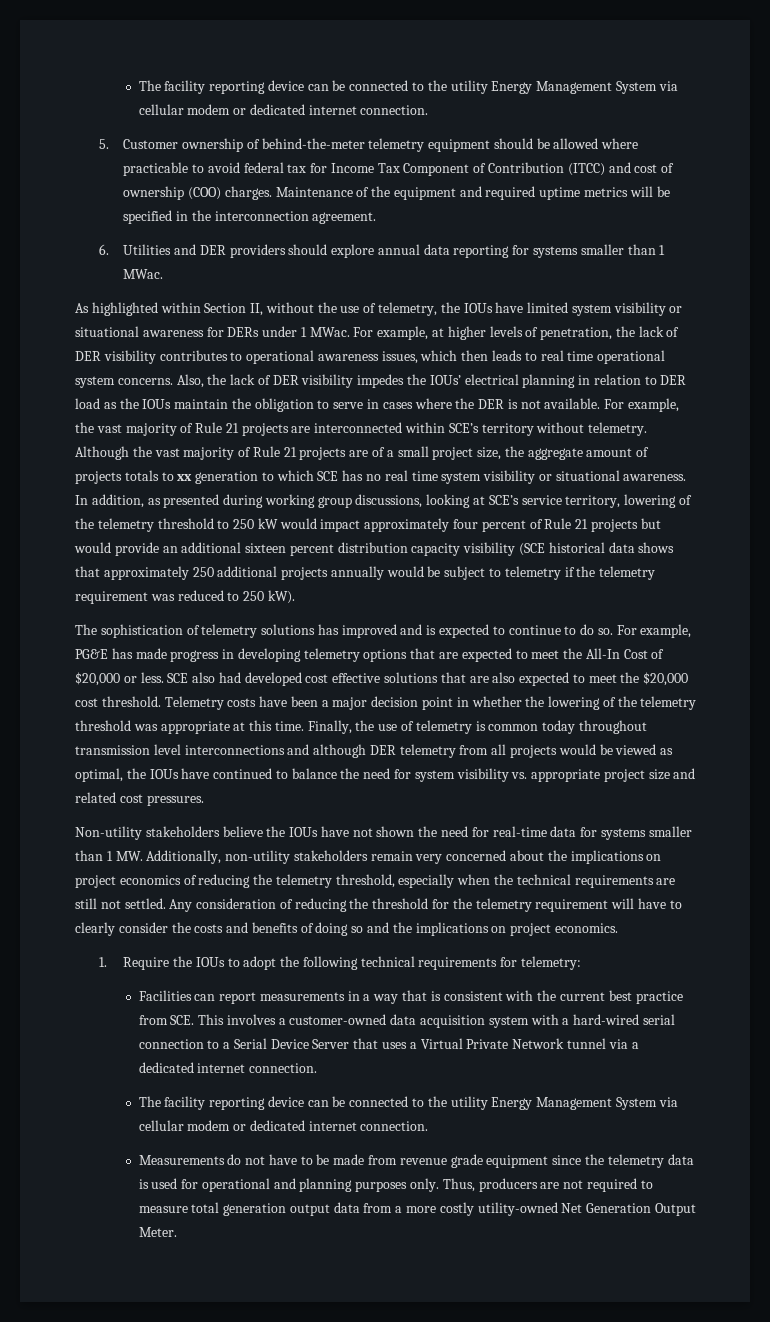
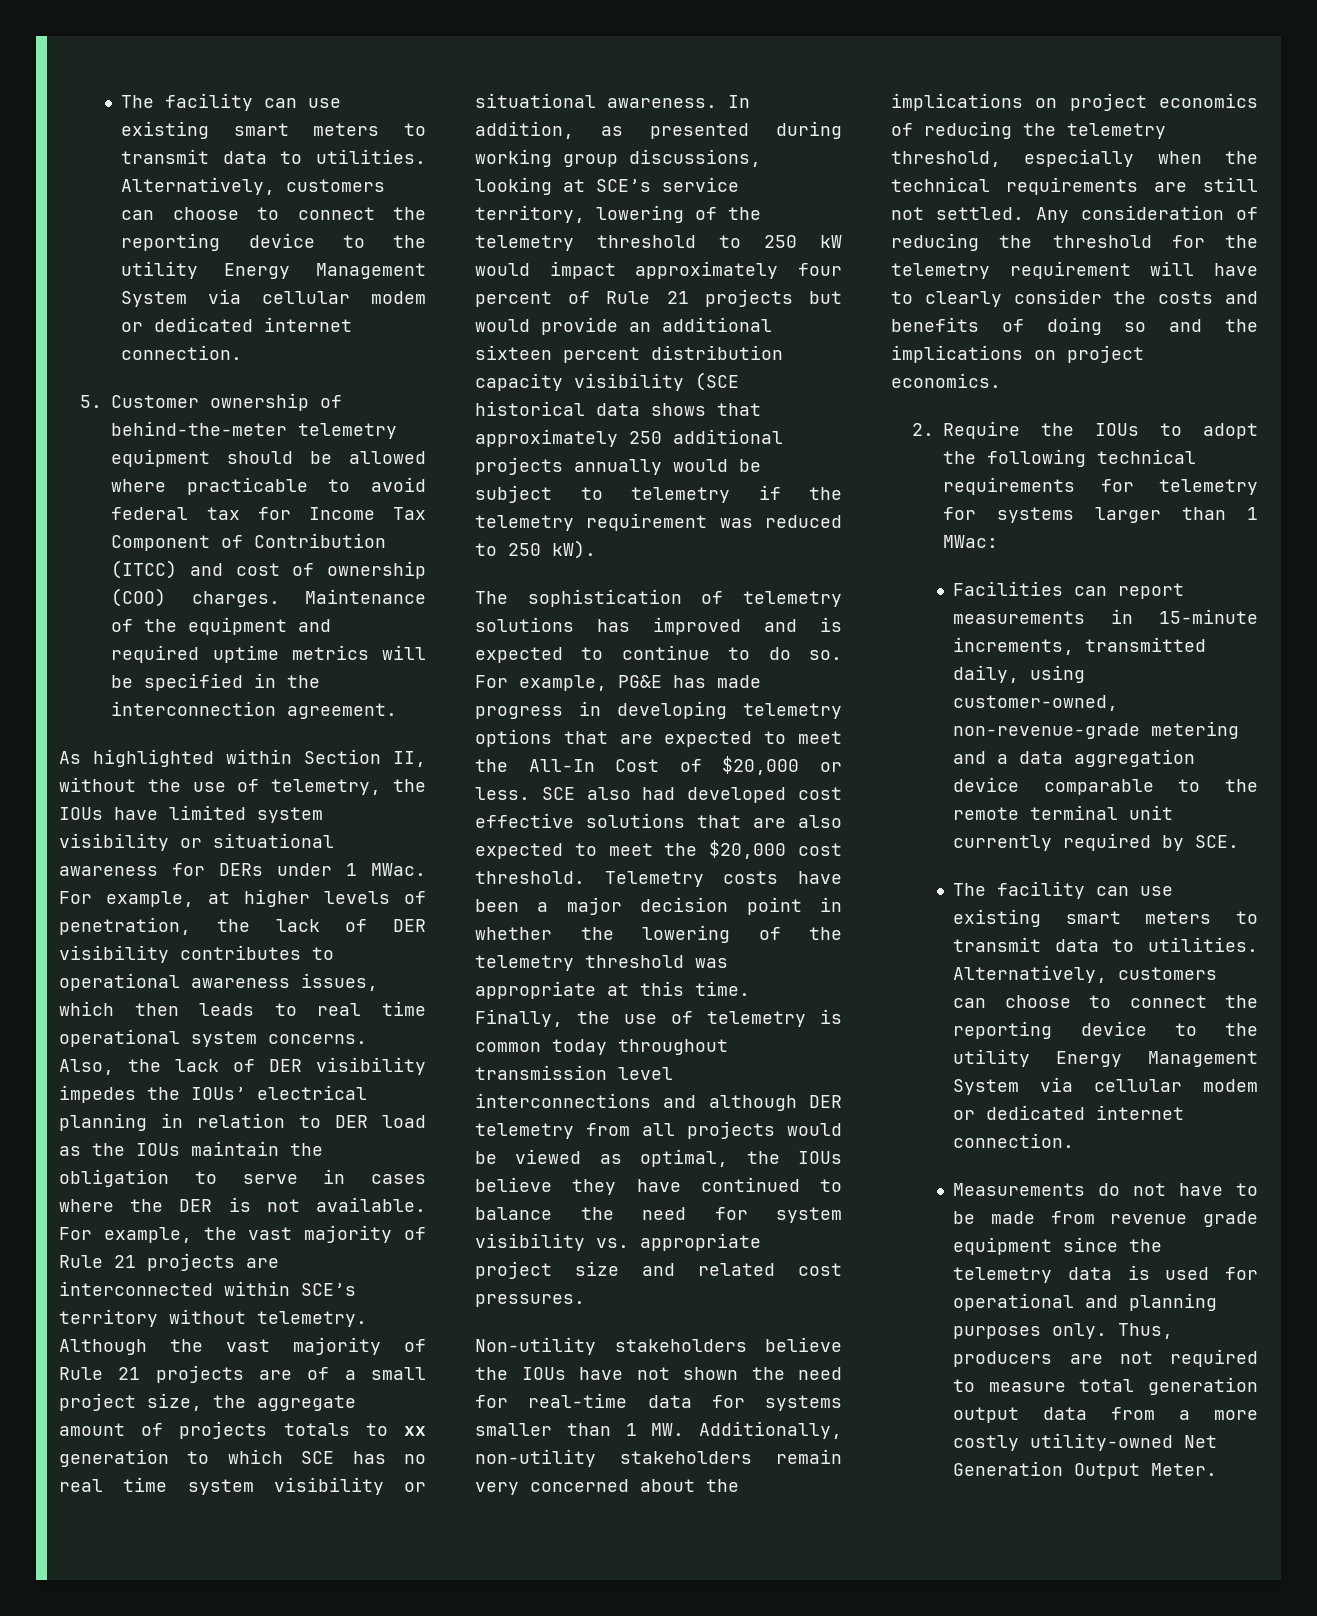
[138,80,409,94] The facility reporting device can be connected -> [121,93,342,111] [121,121,426,139] [121,149,426,164] [121,177,386,195] [121,207,426,220] [121,233,315,251] The facility can use existing smart meters to transmit data to utilities. Alternatively, customers can choose to connect the reporting device
[99,244,666,258] [123,269,164,279] // 6. Utilities and DER providers should explore annual data reporting for systems smaller than 1 MWac. -> (398, 711) none
(179, 774) none -> [475,1177,617,1195] believe they
[99,957,108,967] 1. -> [912,423,935,436] 2.
[520,956,581,970] telemetry: -> [1159,479,1258,495] [943,507,1258,523] [943,535,999,548] telemetry for systems larger than 1 MWac:
[363,990,683,1004] [138,1014,675,1028] [138,1038,639,1049] [138,1062,318,1073] [138,1096,409,1110] a way that is consistent with the current best practice from SCE. This involves a customer-owned data acquisition system with a hard-wired serial connection to a Serial Device Server that uses a Virtual Private Network tunnel via a dedicated internet connection. // The facility reporting device can be connected -> [1159,609,1258,624] [953,637,1207,655] [953,665,1086,683] [953,695,1119,711] [953,721,1240,739] [953,749,1196,767] [953,777,1258,795] [953,805,1174,820] [953,833,1240,851] [953,881,1174,899] [953,909,1258,927] [953,937,1258,952] [953,965,1218,983] [953,995,1258,1008] [953,1021,1147,1039] 15-minute increments, transmitted daily, using customer-owned, non-revenue-grade metering and a data aggregation device comparable to the remote terminal unit currently required by SCE. // The facility can use existing smart meters to transmit data to utilities. Alternatively, customers can choose to connect the reporting device

